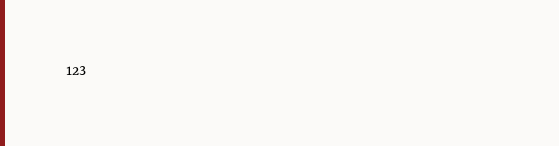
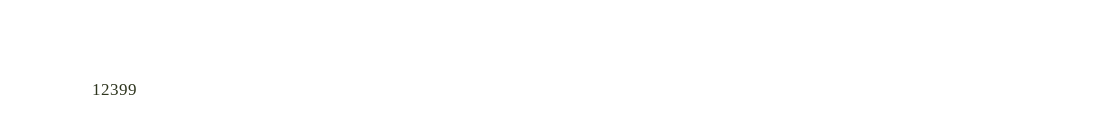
[66,66,86,75] 123 -> [92,84,137,95] 12399

